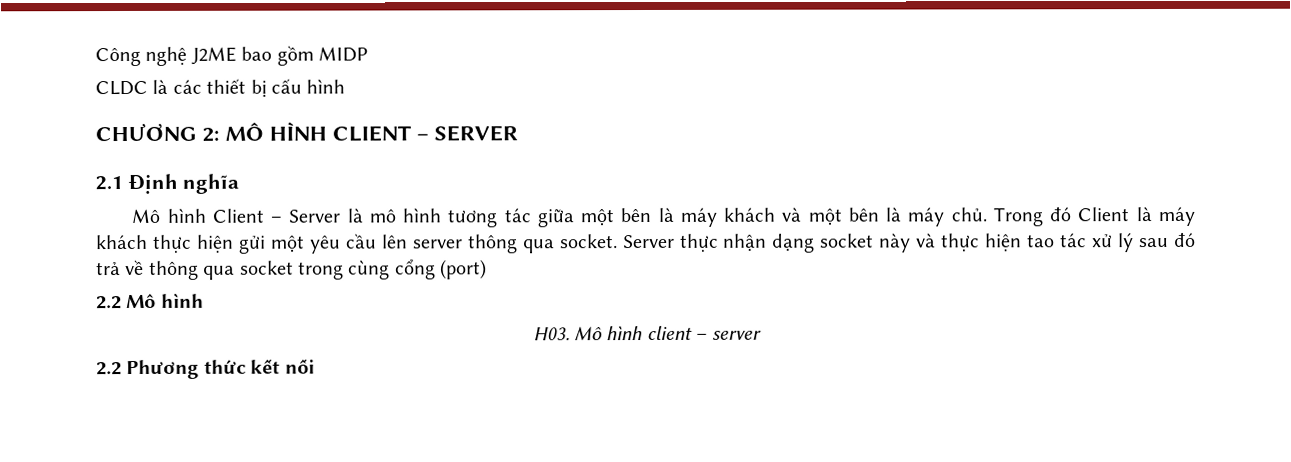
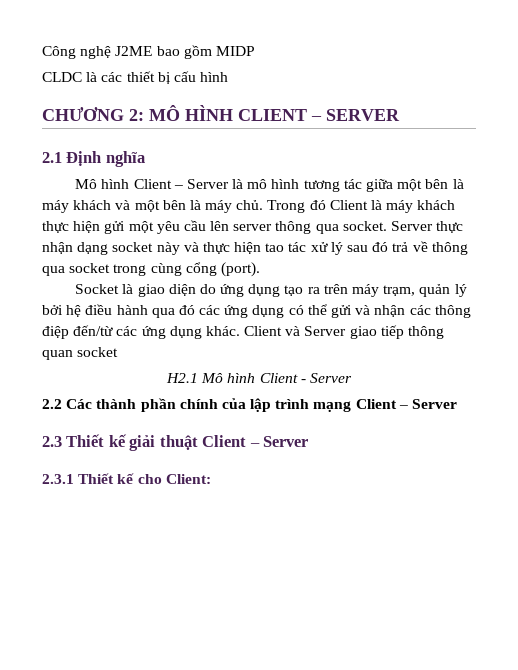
[440,259,488,280] [96,293,204,310] [532,325,762,341] [96,359,315,379] (port) // 2.2 Mô hình // H03. Mô hình client – server // 2.2 Phương thức kết nối -> [220,262,260,277] [75,284,467,297] [42,304,471,318] [42,325,445,339] [42,347,119,360] [166,373,352,383] [42,398,458,412] [42,434,309,451] [42,473,211,484] (port). // Socket là giao diện do ứng dụng tạo ra trên máy trạm, quản lý bởi hệ điều hành qua đó các ứng dụng có thể gửi và nhận các thông điệp đến/từ các ứng dụng khác. Client và Server giao tiếp thông quan socket // H2.1 Mô hình Client - Server // 2.2 Các thành phần chính của lập trình mạng Client – Server // 2.3 Thiết kế giải thuật Client – Server // 2.3.1 Thiết kế cho Client:

